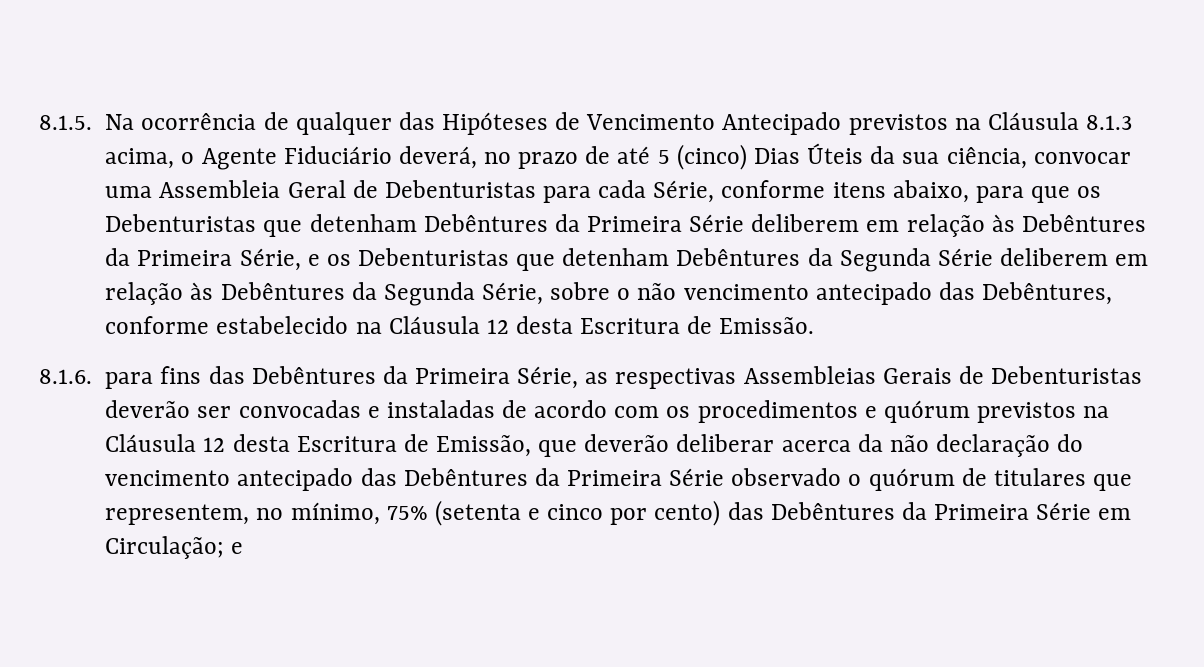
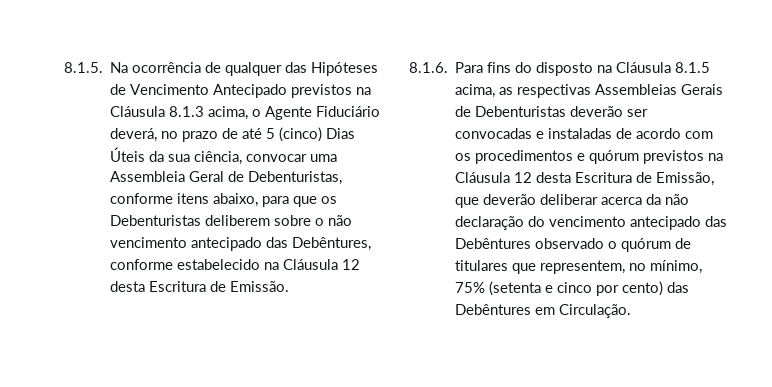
[384,180,715,203] Debenturistas para cada Série, -> [248,171,343,185] Debenturistas,
[263,214,1146,237] [105,248,1149,272] [105,282,544,306] que detenham Debêntures da Primeira Série deliberem em relação às Debêntures da Primeira Série, e os Debenturistas que detenham Debêntures da Segunda Série deliberem em relação às Debêntures da Segunda Série, -> [205,215,271,226] deliberem
[105,366,579,389] para fins das Debêntures da Primeira Série, -> [455,62,711,76] [455,84,496,98] Para fins do disposto na Cláusula 8.1.5 acima,
[534,468,725,486] da Primeira Série -> (532, 243) none
[901,502,1132,520] [105,536,244,559] da Primeira Série em Circulação; e -> [535,304,632,318] em Circulação.

